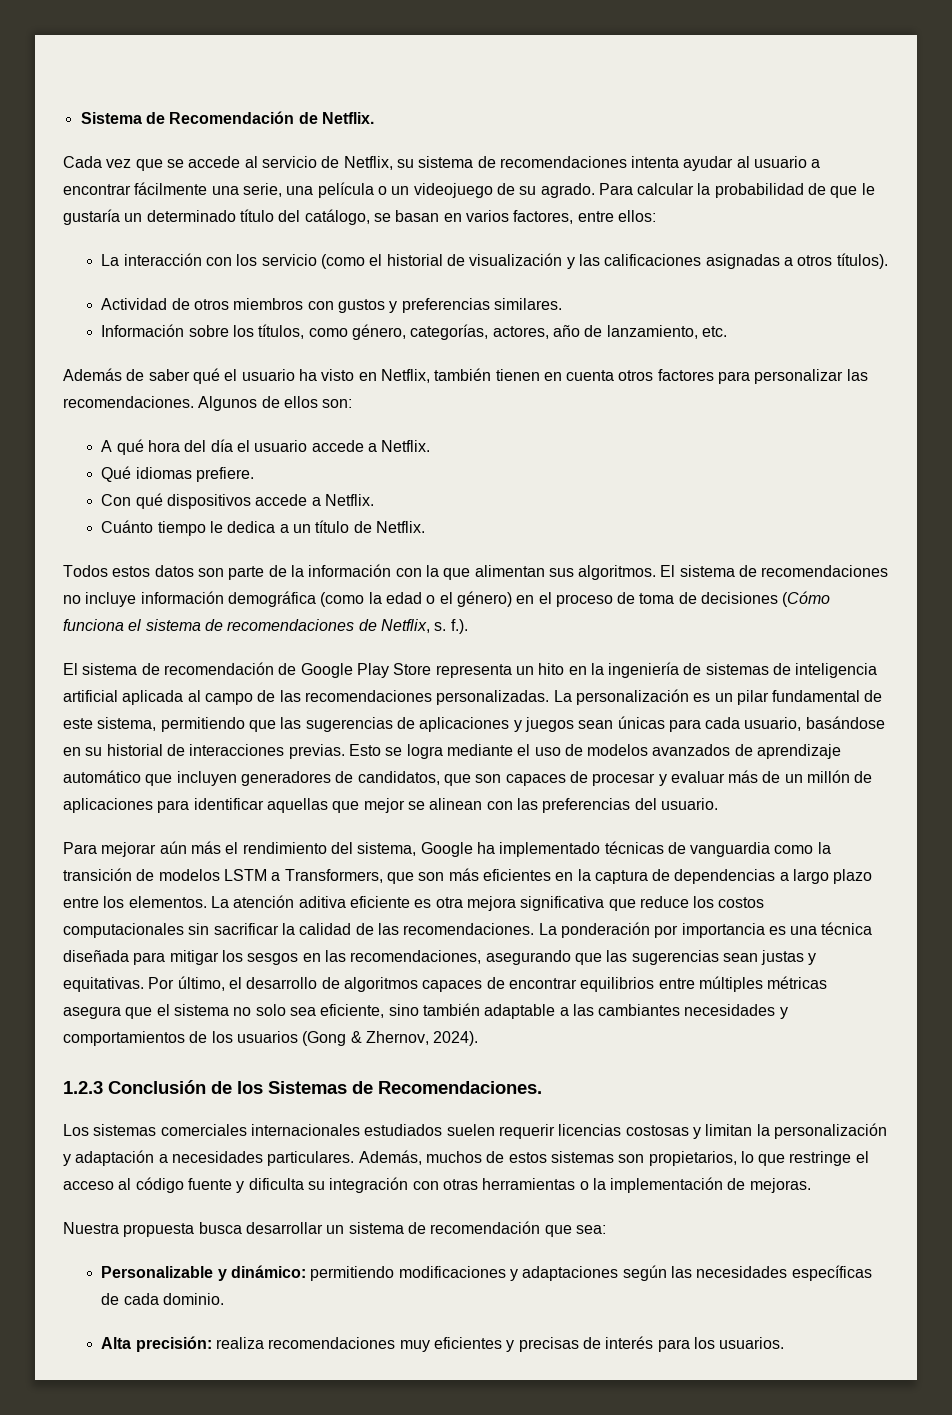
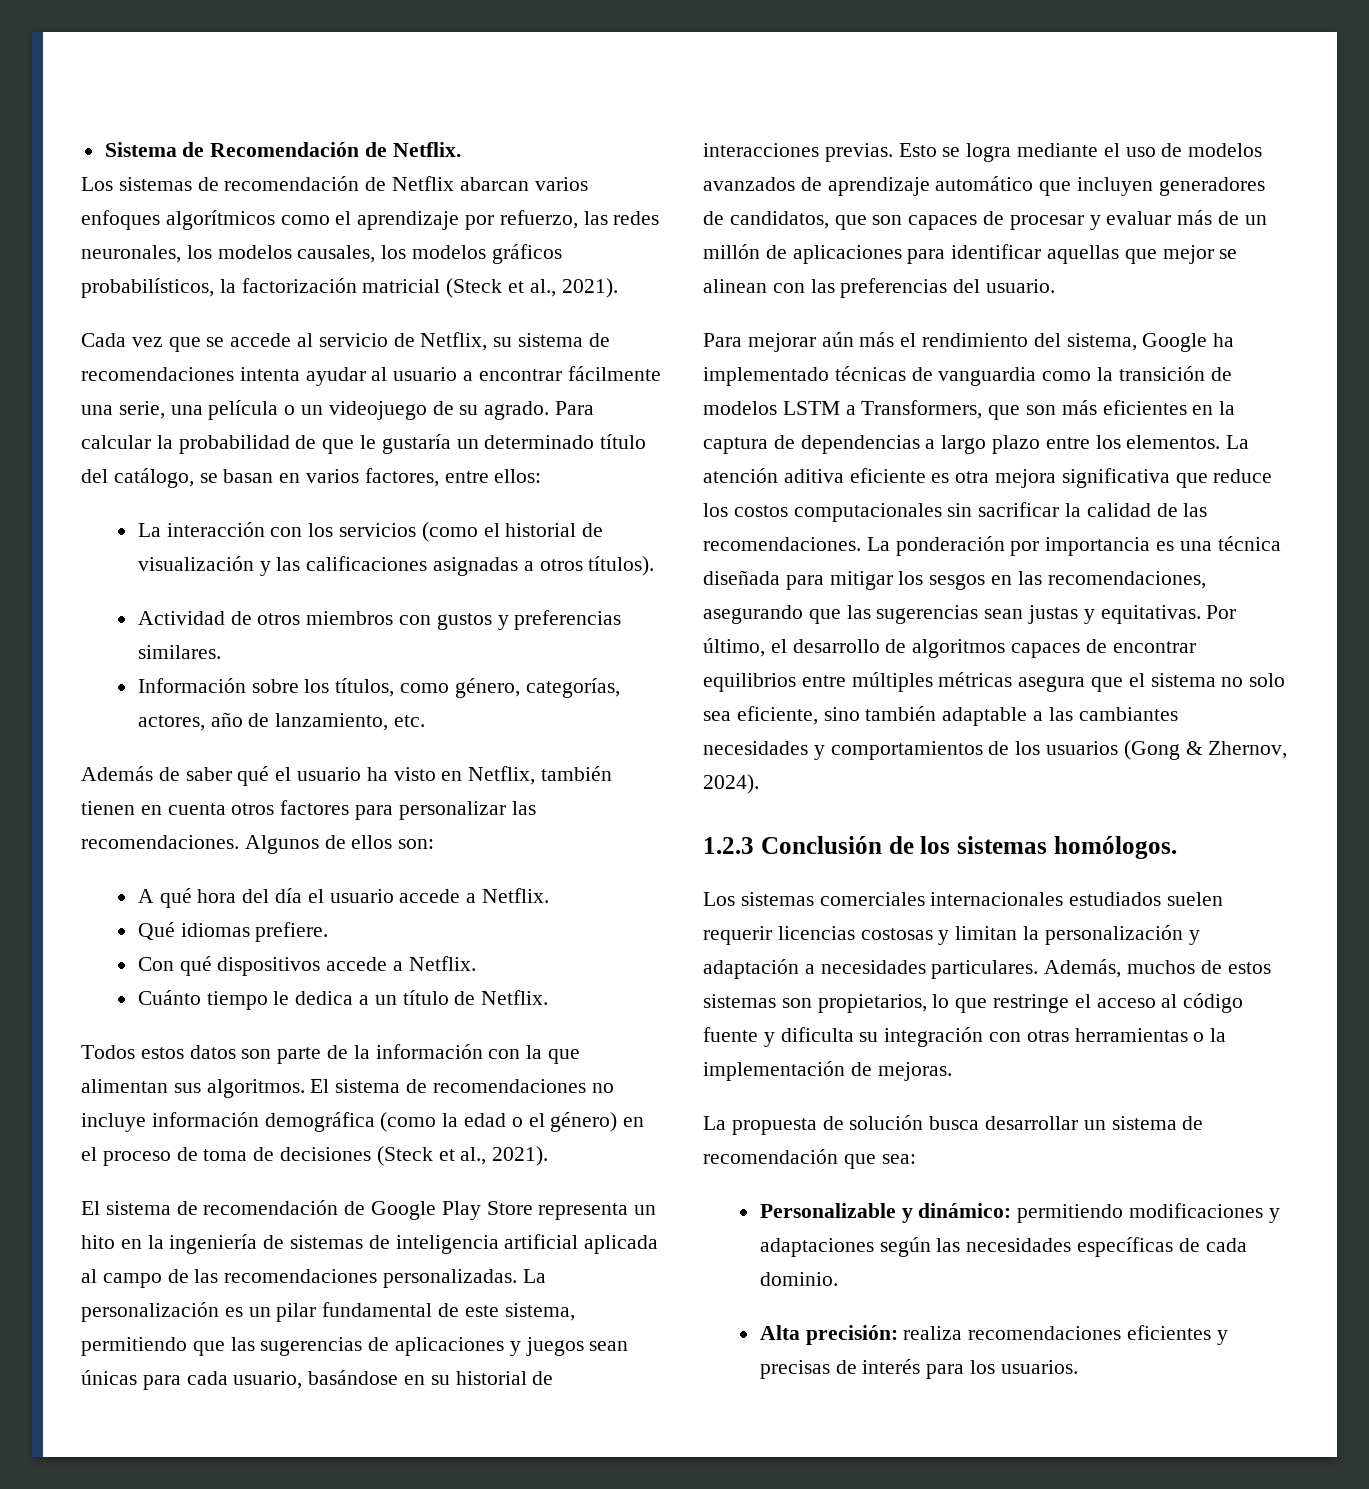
(374, 118) none -> [81,176,588,191] [81,210,660,230] [81,244,562,264] [81,278,618,298] // Los sistemas de recomendación de Netflix abarcan varios enfoques algorítmicos como el aprendizaje por refuerzo, las redes neuronales, los modelos causales, los modelos gráficos probabilísticos, la factorización matricial (Steck et al., 2021).
[261,254,317,266] servicio -> [339,523,417,537] servicios
[782,591,831,607] [63,619,468,634] (Cómo funciona el sistema de recomendaciones de Netflix, s. f.). -> [376,1146,549,1166] (Steck et al., 2021).
[268,1081,542,1094] Sistemas de Recomendaciones. -> [957,836,1177,859] sistemas homólogos.
[63,1222,195,1237] Nuestra propuesta -> [703,1115,924,1135] La propuesta de solución
[399,1340,430,1352] muy -> (1122, 1333) none

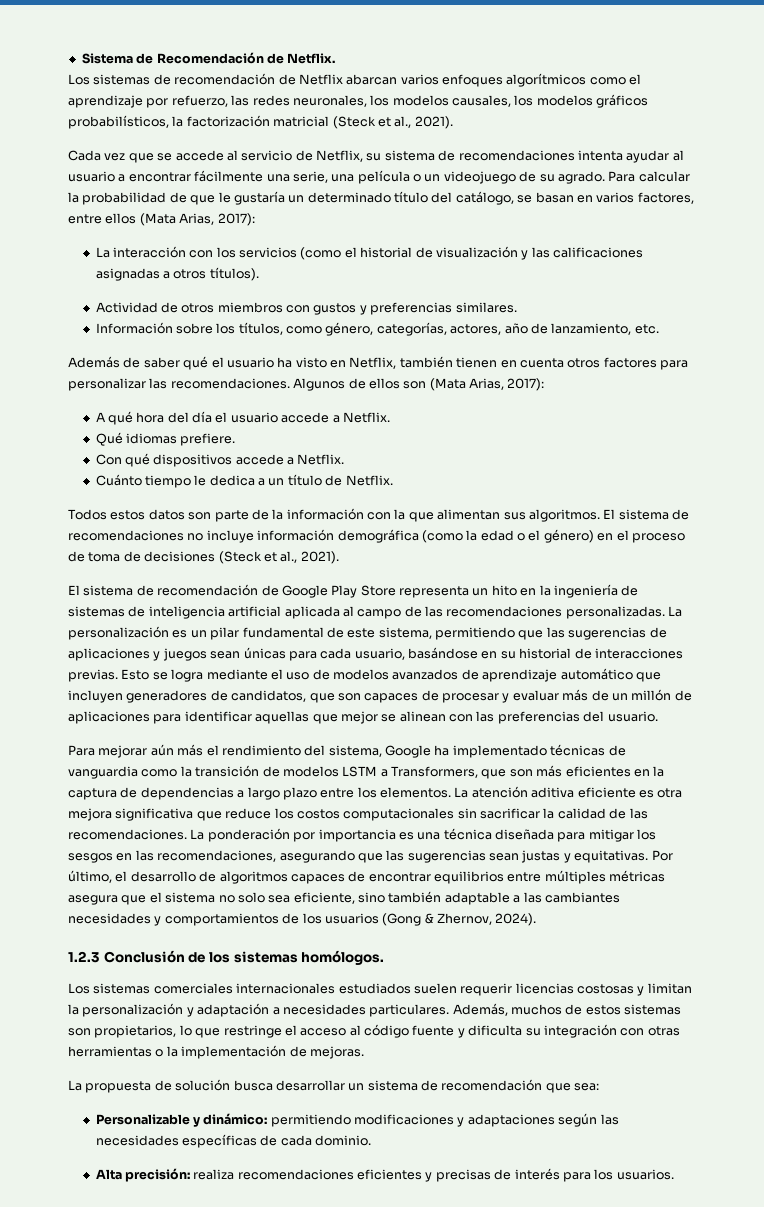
[494,469,542,483] ellos: -> [105,213,255,226] ellos (Mata Arias, 2017):
[398,839,435,849] son: -> [403,378,545,391] son (Mata Arias, 2017):

